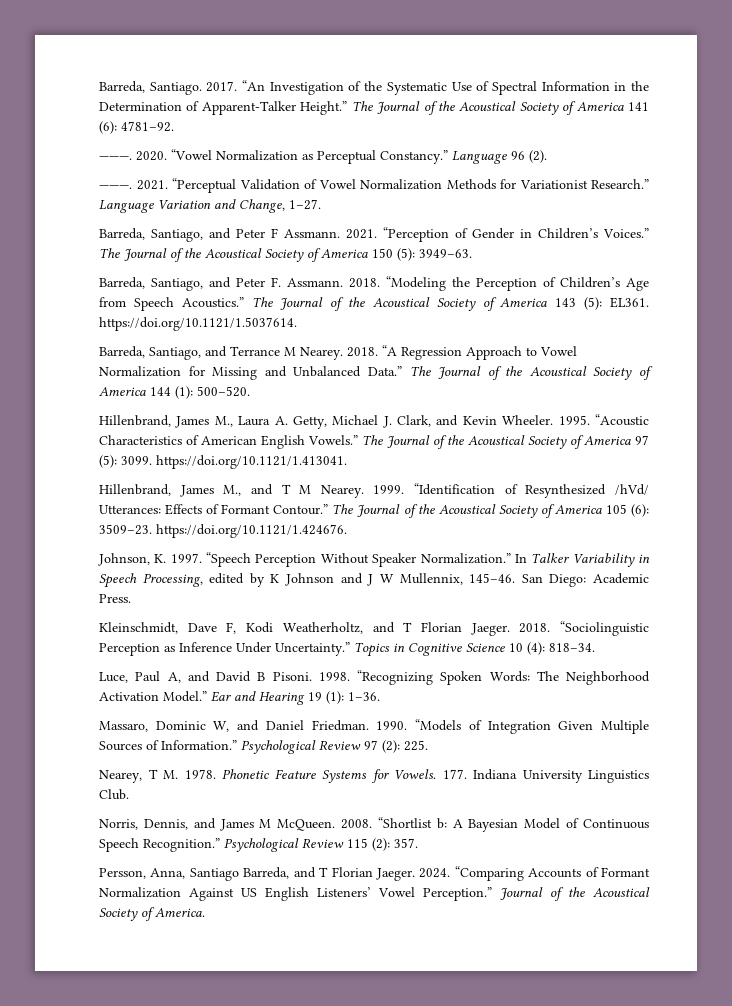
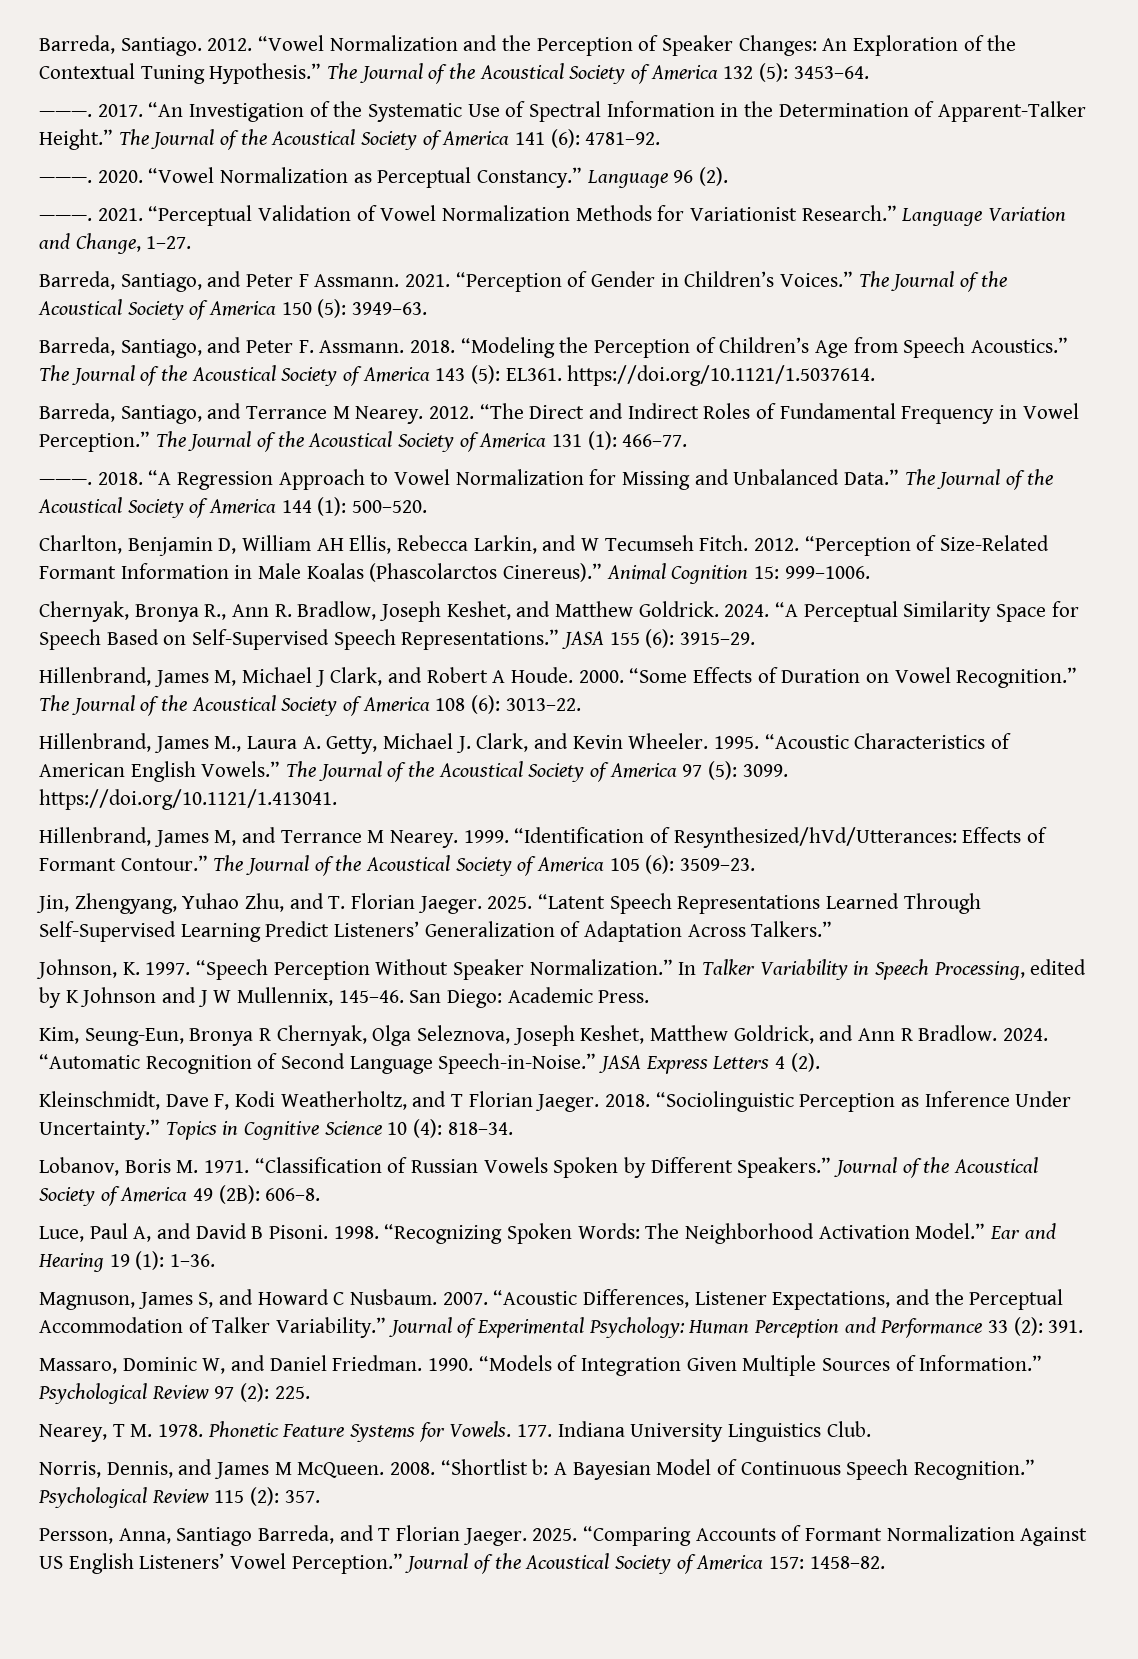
(202, 88) none -> [207,35,1017,56] [39,63,869,84] [39,111,92,117] 2012. “Vowel Normalization and the Perception of Speaker Changes: An Exploration of the Contextual Tuning Hypothesis.” The Journal of the Acoustical Society of America 132 (5): 3453–64. // ———.
(343, 353) none -> [429,403,1079,424] [39,431,688,452] [39,479,92,485] 2012. “The Direct and Indirect Roles of Fundamental Frequency in Vowel Perception.” The Journal of the Acoustical Society of America 131 (1): 466–77. // ———.
(250, 391) none -> [39,535,1050,556] [39,563,870,584] [39,601,1079,622] [39,629,756,650] [39,667,1078,688] [39,695,581,716] // Charlton, Benjamin D, William AH Ellis, Rebecca Larkin, and W Tecumseh Fitch. 2012. “Perception of Size-Related Formant Information in Male Koalas (Phascolarctos Cinereus).” Animal Cognition 15: 999–1006. // Chernyak, Bronya R., Ann R. Bradlow, Joseph Keshet, and Matthew Goldrick. 2024. “A Perceptual Similarity Space for Speech Based on Self-Supervised Speech Representations.” JASA 155 (6): 3915–29. // Hillenbrand, James M, Michael J Clark, and Robert A Houde. 2000. “Some Effects of Duration on Vowel Recognition.” The Journal of the Acoustical Society of America 108 (6): 3013–22.
[223,484,291,496] M., and T -> [214,827,362,846] M, and Terrance
[525,484,649,498] [99,505,161,514] Resynthesized /hVd/ Utterances: -> [673,827,957,848] Resynthesized/hVd/Utterances:
[156,524,347,538] https://doi.org/10.1121/1.424676. -> [36,893,981,914] [39,921,833,942] // Jin, Zhengyang, Yuhao Zhu, and T. Florian Jaeger. 2025. “Latent Speech Representations Learned Through Self-Supervised Learning Predict Listeners’ Generalization of Adaptation Across Talkers.”
(131, 598) none -> [39,1025,1049,1046] [39,1053,820,1074] // Kim, Seung-Eun, Bronya R Chernyak, Olga Seleznova, Joseph Keshet, Matthew Goldrick, and Ann R Bradlow. 2024. “Automatic Recognition of Second Language Speech-in-Noise.” JASA Express Letters 4 (2).
(595, 647) none -> [39,1157,1039,1178] [39,1185,321,1206] // Lobanov, Boris M. 1971. “Classification of Russian Vowels Spoken by Different Speakers.” Journal of the Acoustical Society of America 49 (2B): 606–8.
(380, 696) none -> [39,1289,1064,1310] [39,1317,1084,1338] // Magnuson, James S, and Howard C Nusbaum. 2007. “Acoustic Differences, Listener Expectations, and the Perceptual Accommodation of Talker Variability.” Journal of Experimental Psychology: Human Perception and Performance 33 (2): 391.
[419,868,451,878] 2024. -> [532,1528,578,1541] 2025.
[155,908,205,917] America. -> [696,1555,885,1570] America 157: 1458–82.

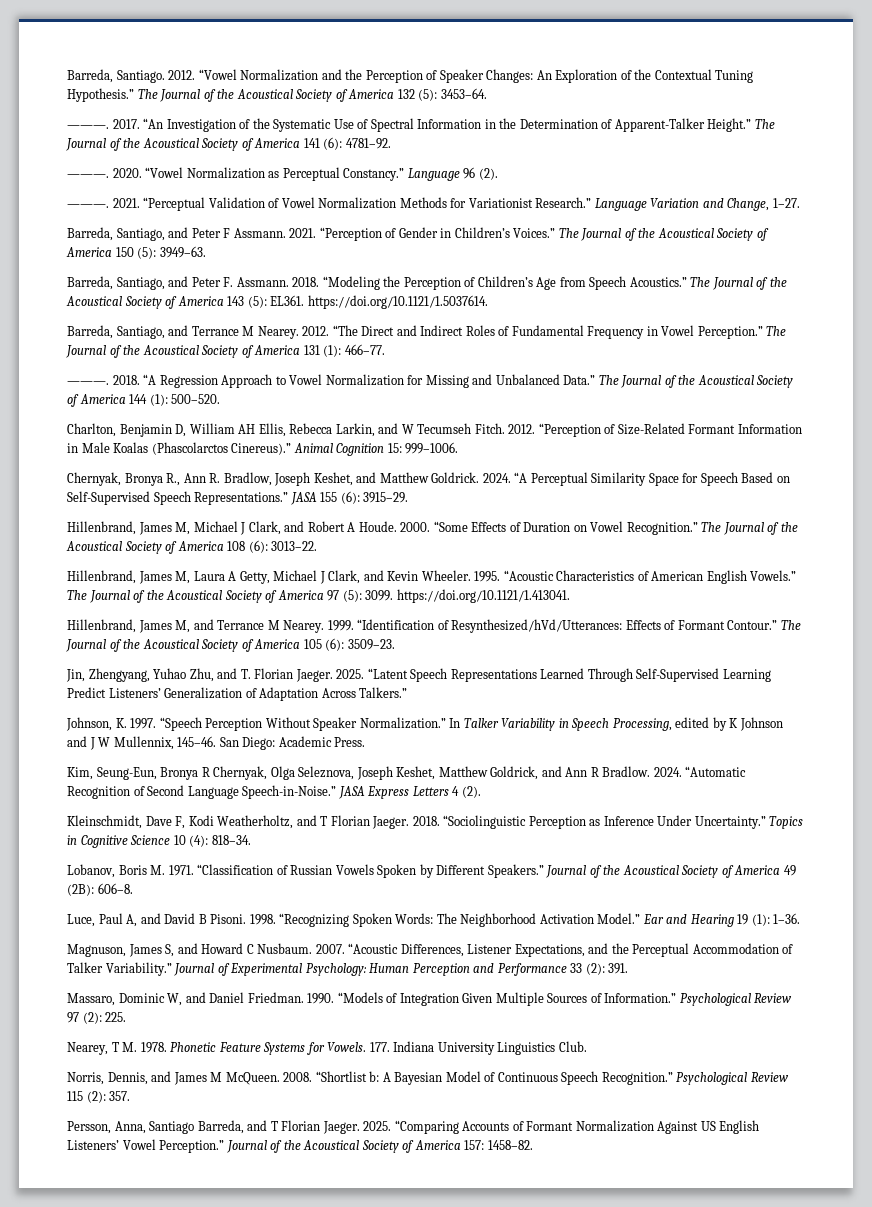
[214,736,321,752] M., Laura A. -> [175,571,237,584] M, Laura A
[455,736,471,753] J. -> [319,571,325,584] J

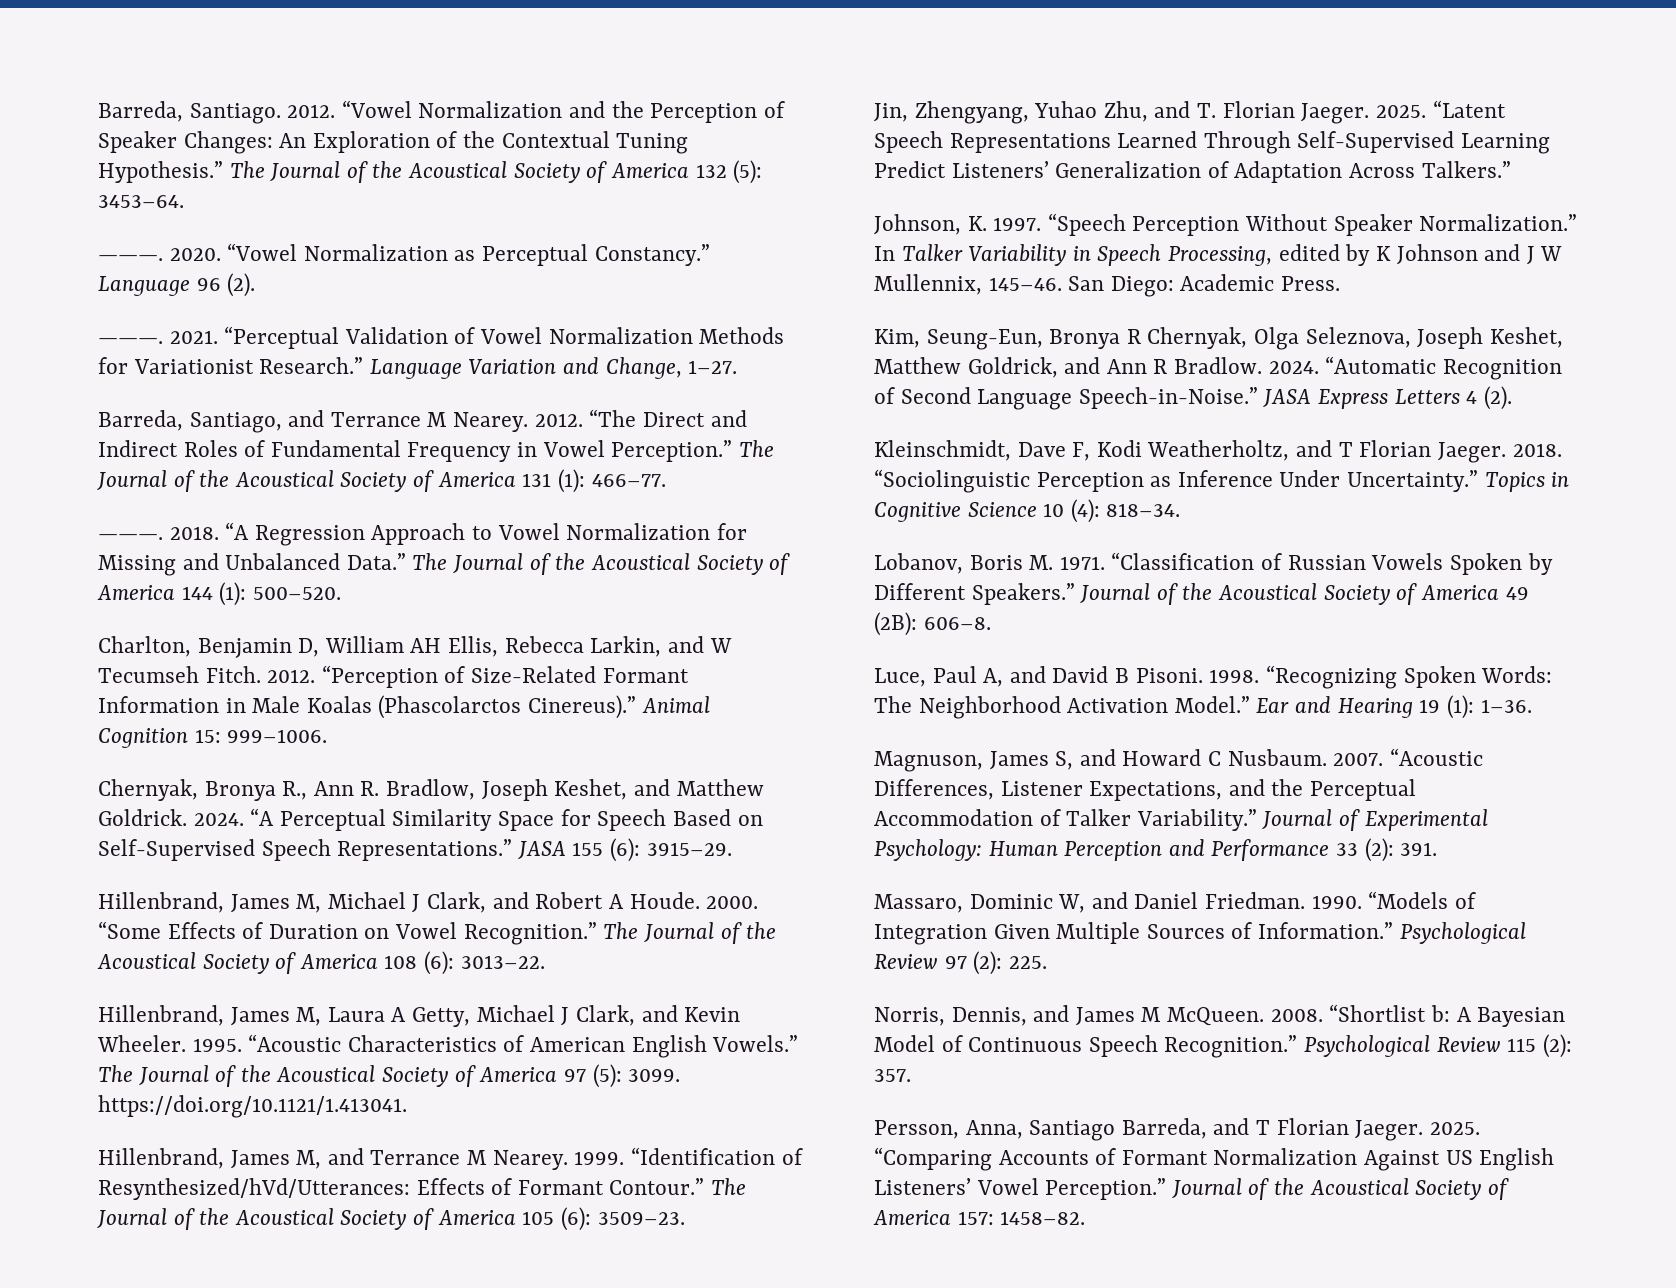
[67,118,775,132] [66,137,391,151] // ———. 2017. “An Investigation of the Systematic Use of Spectral Information in the Determination of Apparent-Talker Height.” The Journal of the Acoustical Society of America 141 (6): 4781–92. -> (184, 201) none
[67,227,769,241] [66,246,206,259] [67,276,787,290] [66,295,488,309] // Barreda, Santiago, and Peter F Assmann. 2021. “Perception of Gender in Children’s Voices.” The Journal of the Acoustical Society of America 150 (5): 3949–63. // Barreda, Santiago, and Peter F. Assmann. 2018. “Modeling the Perception of Children’s Age from Speech Acoustics.” The Journal of the Acoustical Society of America 143 (5): EL361. https://doi.org/10.1121/1.5037614. -> (738, 367) none
[67,1041,587,1055] // Nearey, T M. 1978. Phonetic Feature Systems for Vowels. 177. Indiana University Linguistics Club. -> (1047, 962) none

